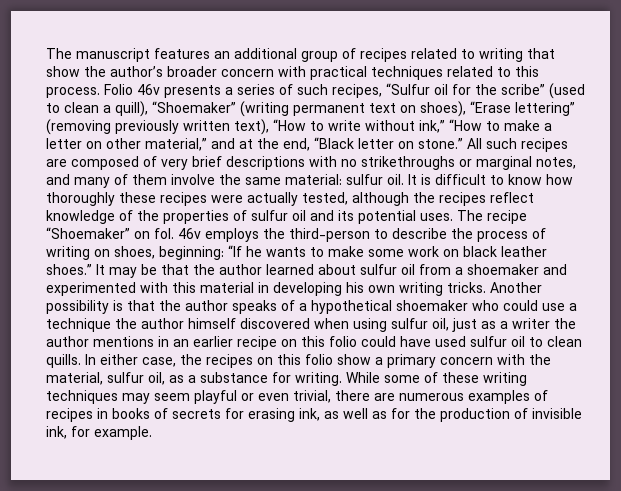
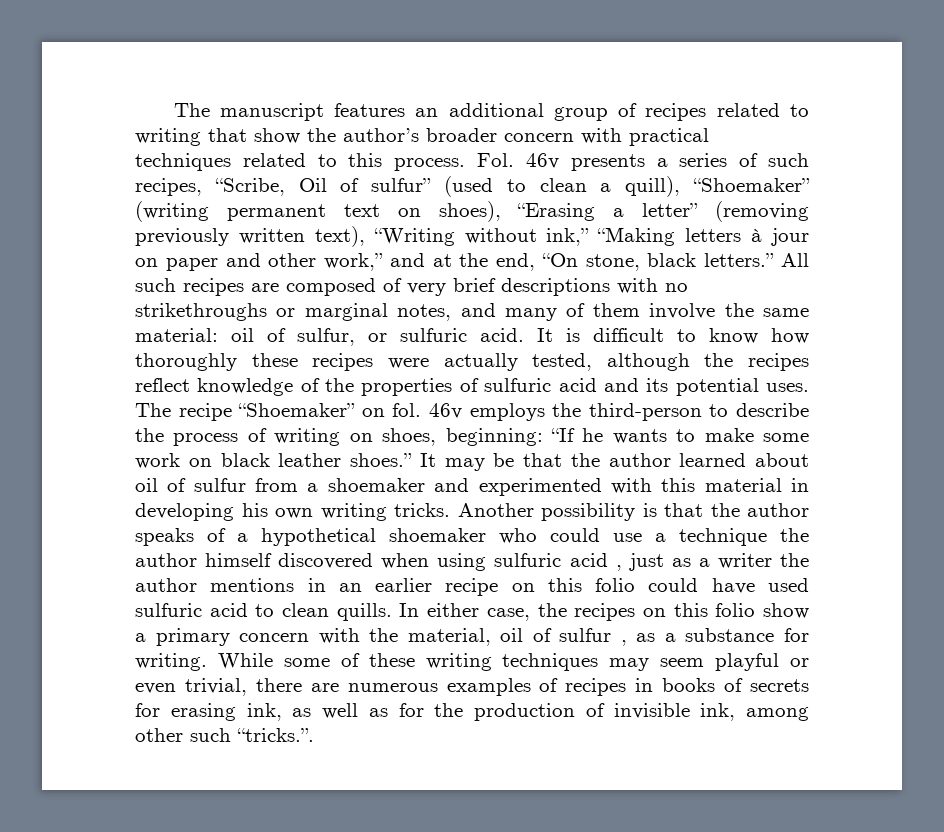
[104,84,133,95] Folio -> [477,153,515,167] Fol.
[386,83,545,95] “Sulfur oil for the scribe” -> [214,178,432,196] “Scribe, Oil of sulfur”
[470,101,575,116] “Erase lettering” -> [517,203,699,221] “Erasing a letter”
[273,119,552,133] [46,137,463,151] “How to write without ink,” “How to make a letter on other material,” and at the end, “Black letter on stone.” -> [373,227,810,246] [135,253,775,271] “Writing without ink,” “Making letters à jour on paper and other work,” and at the end, “On stone, black letters.”
[346,174,404,185] sulfur oil. -> [231,328,524,346] oil of sulfur, or sulfuric acid.
[251,210,306,221] sulfur oil -> [484,378,597,392] sulfuric acid
[360,264,415,275] sulfur oil -> [135,478,246,492] oil of sulfur
[391,318,449,331] sulfur oil, -> [494,553,622,571] sulfuric acid ,
[470,336,525,347] sulfur oil -> [135,603,248,617] sulfuric acid
[107,372,165,385] sulfur oil, -> [500,628,627,646] oil of sulfur ,
[71,426,152,440] for example. -> [746,707,809,721] [135,728,314,742] among other such “tricks.”.

